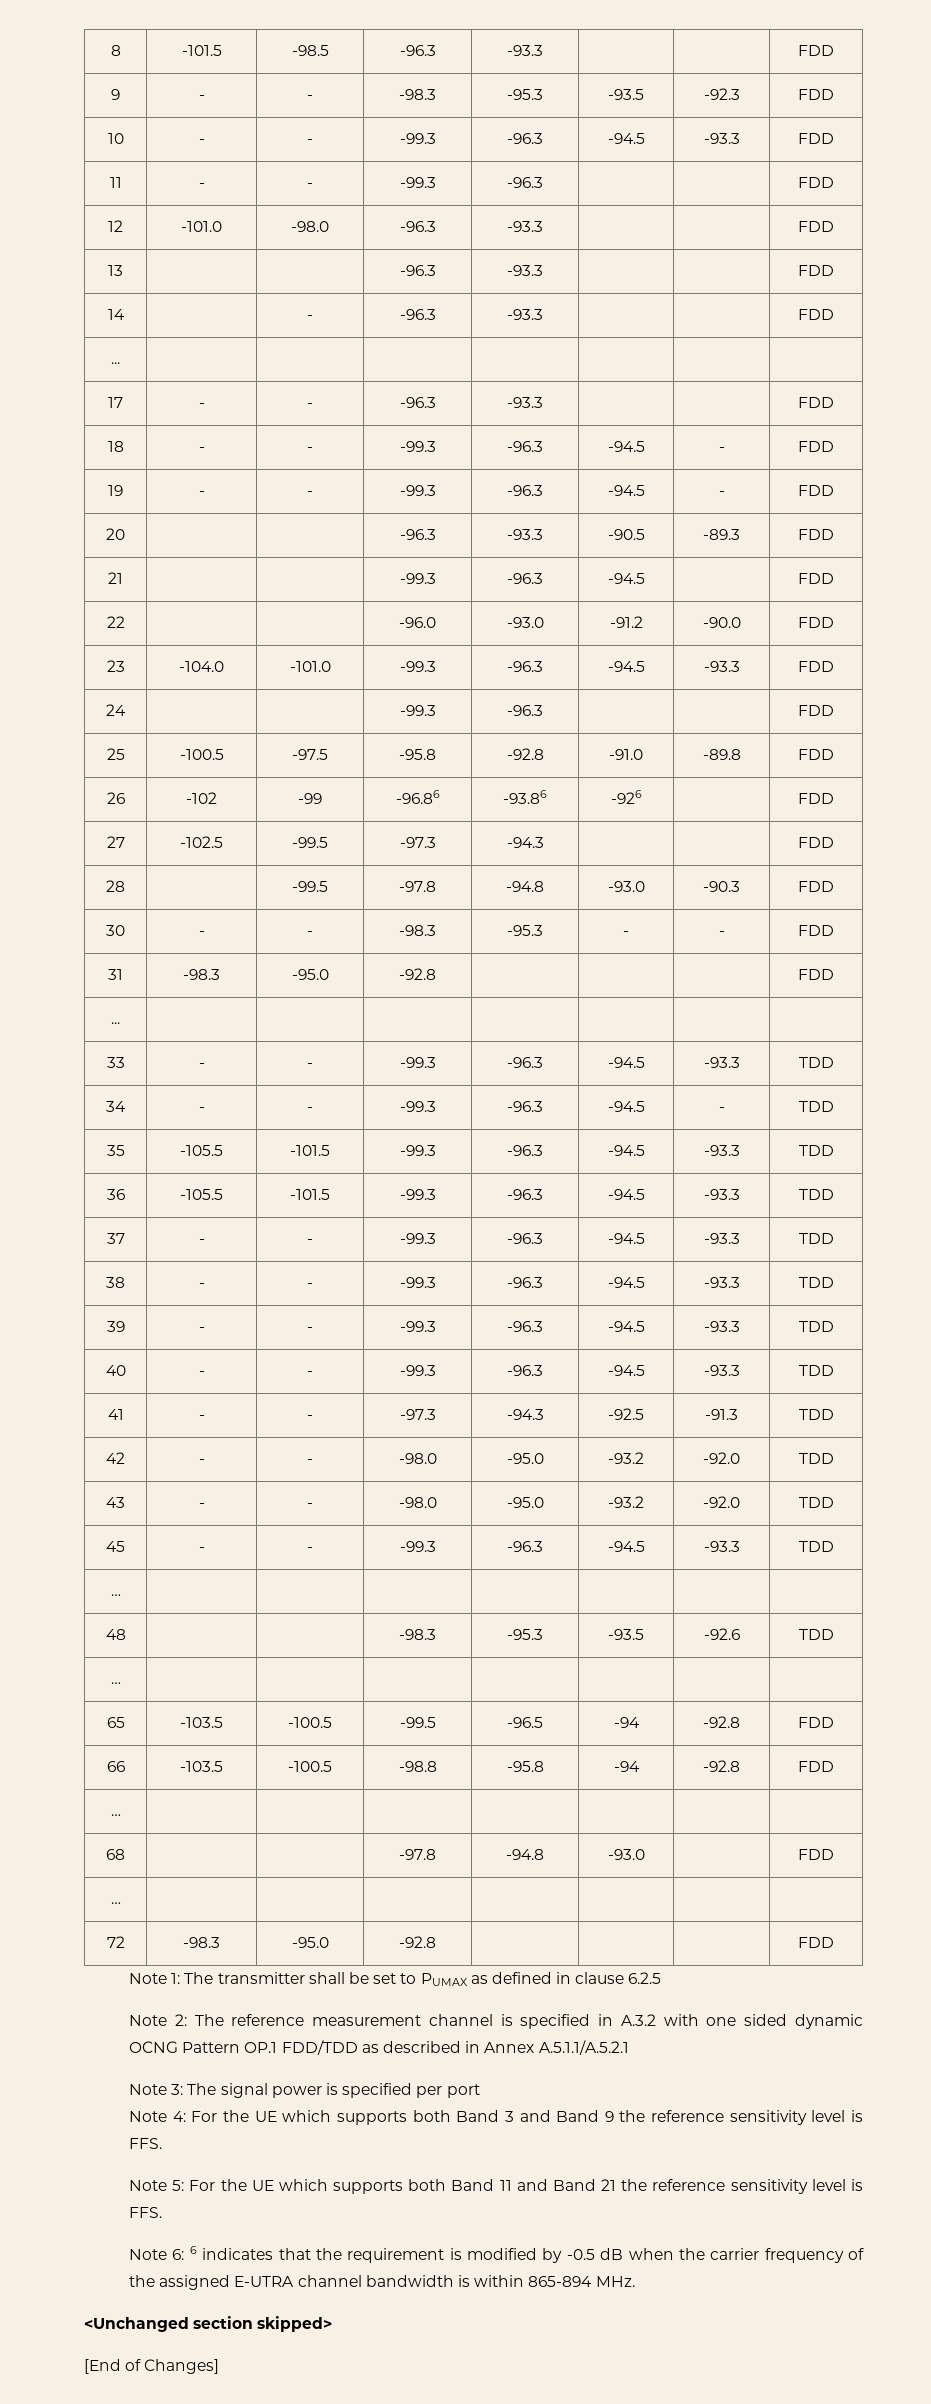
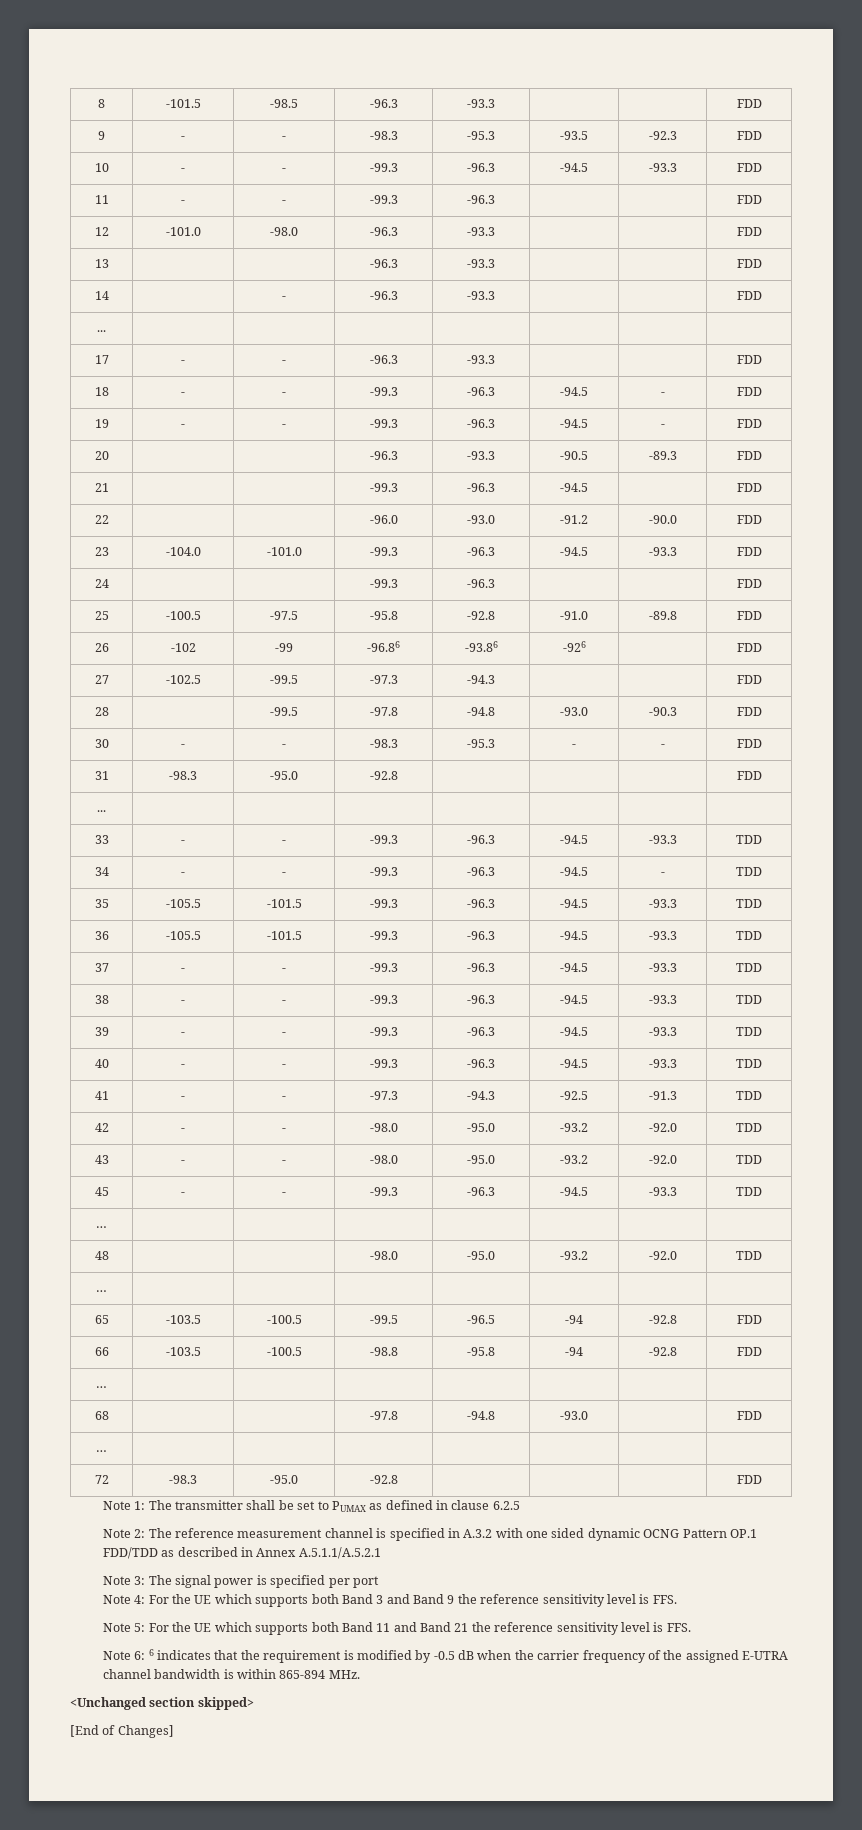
[399,1629,436,1640] [507,1629,543,1640] [608,1629,644,1640] [703,1628,740,1640] -98.3 | -95.3 | -93.5 | -92.6 -> [369,1251,398,1260] [467,1251,495,1260] [560,1251,588,1260] [648,1251,677,1260] -98.0 | -95.0 | -93.2 | -92.0

